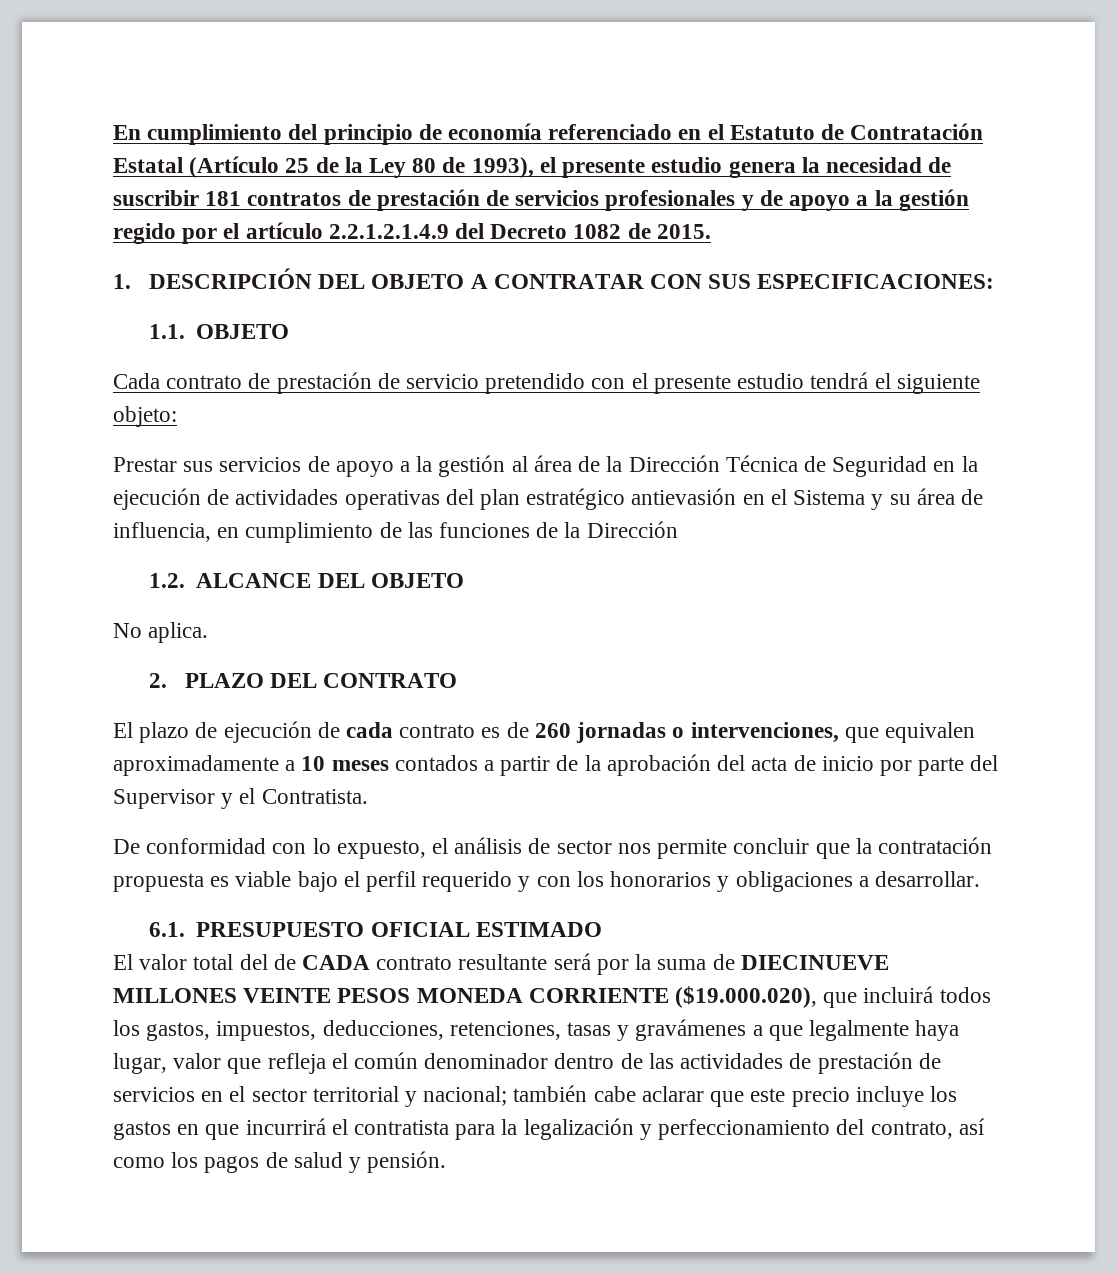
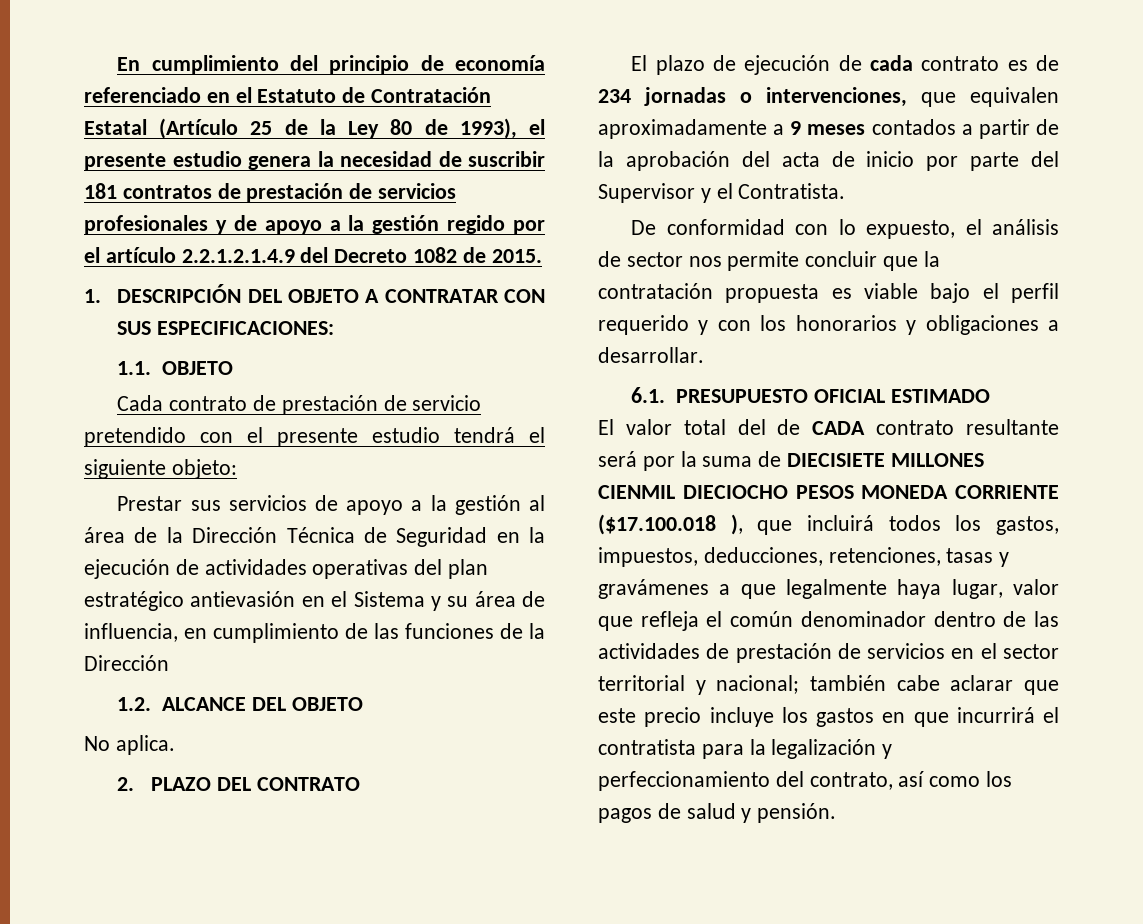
[534,723,571,738] 260 -> [598,89,631,103] 234
[301,756,326,771] 10 -> [790,121,802,135] 9
[740,955,889,970] [113,988,332,1003] DIECINUEVE MILLONES VEINTE -> [787,453,984,467] [598,485,788,499] DIECISIETE MILLONES CIENMIL DIECIOCHO
[675,986,818,1008] ($19.000.020), -> [598,514,743,535] ($17.100.018 ),

